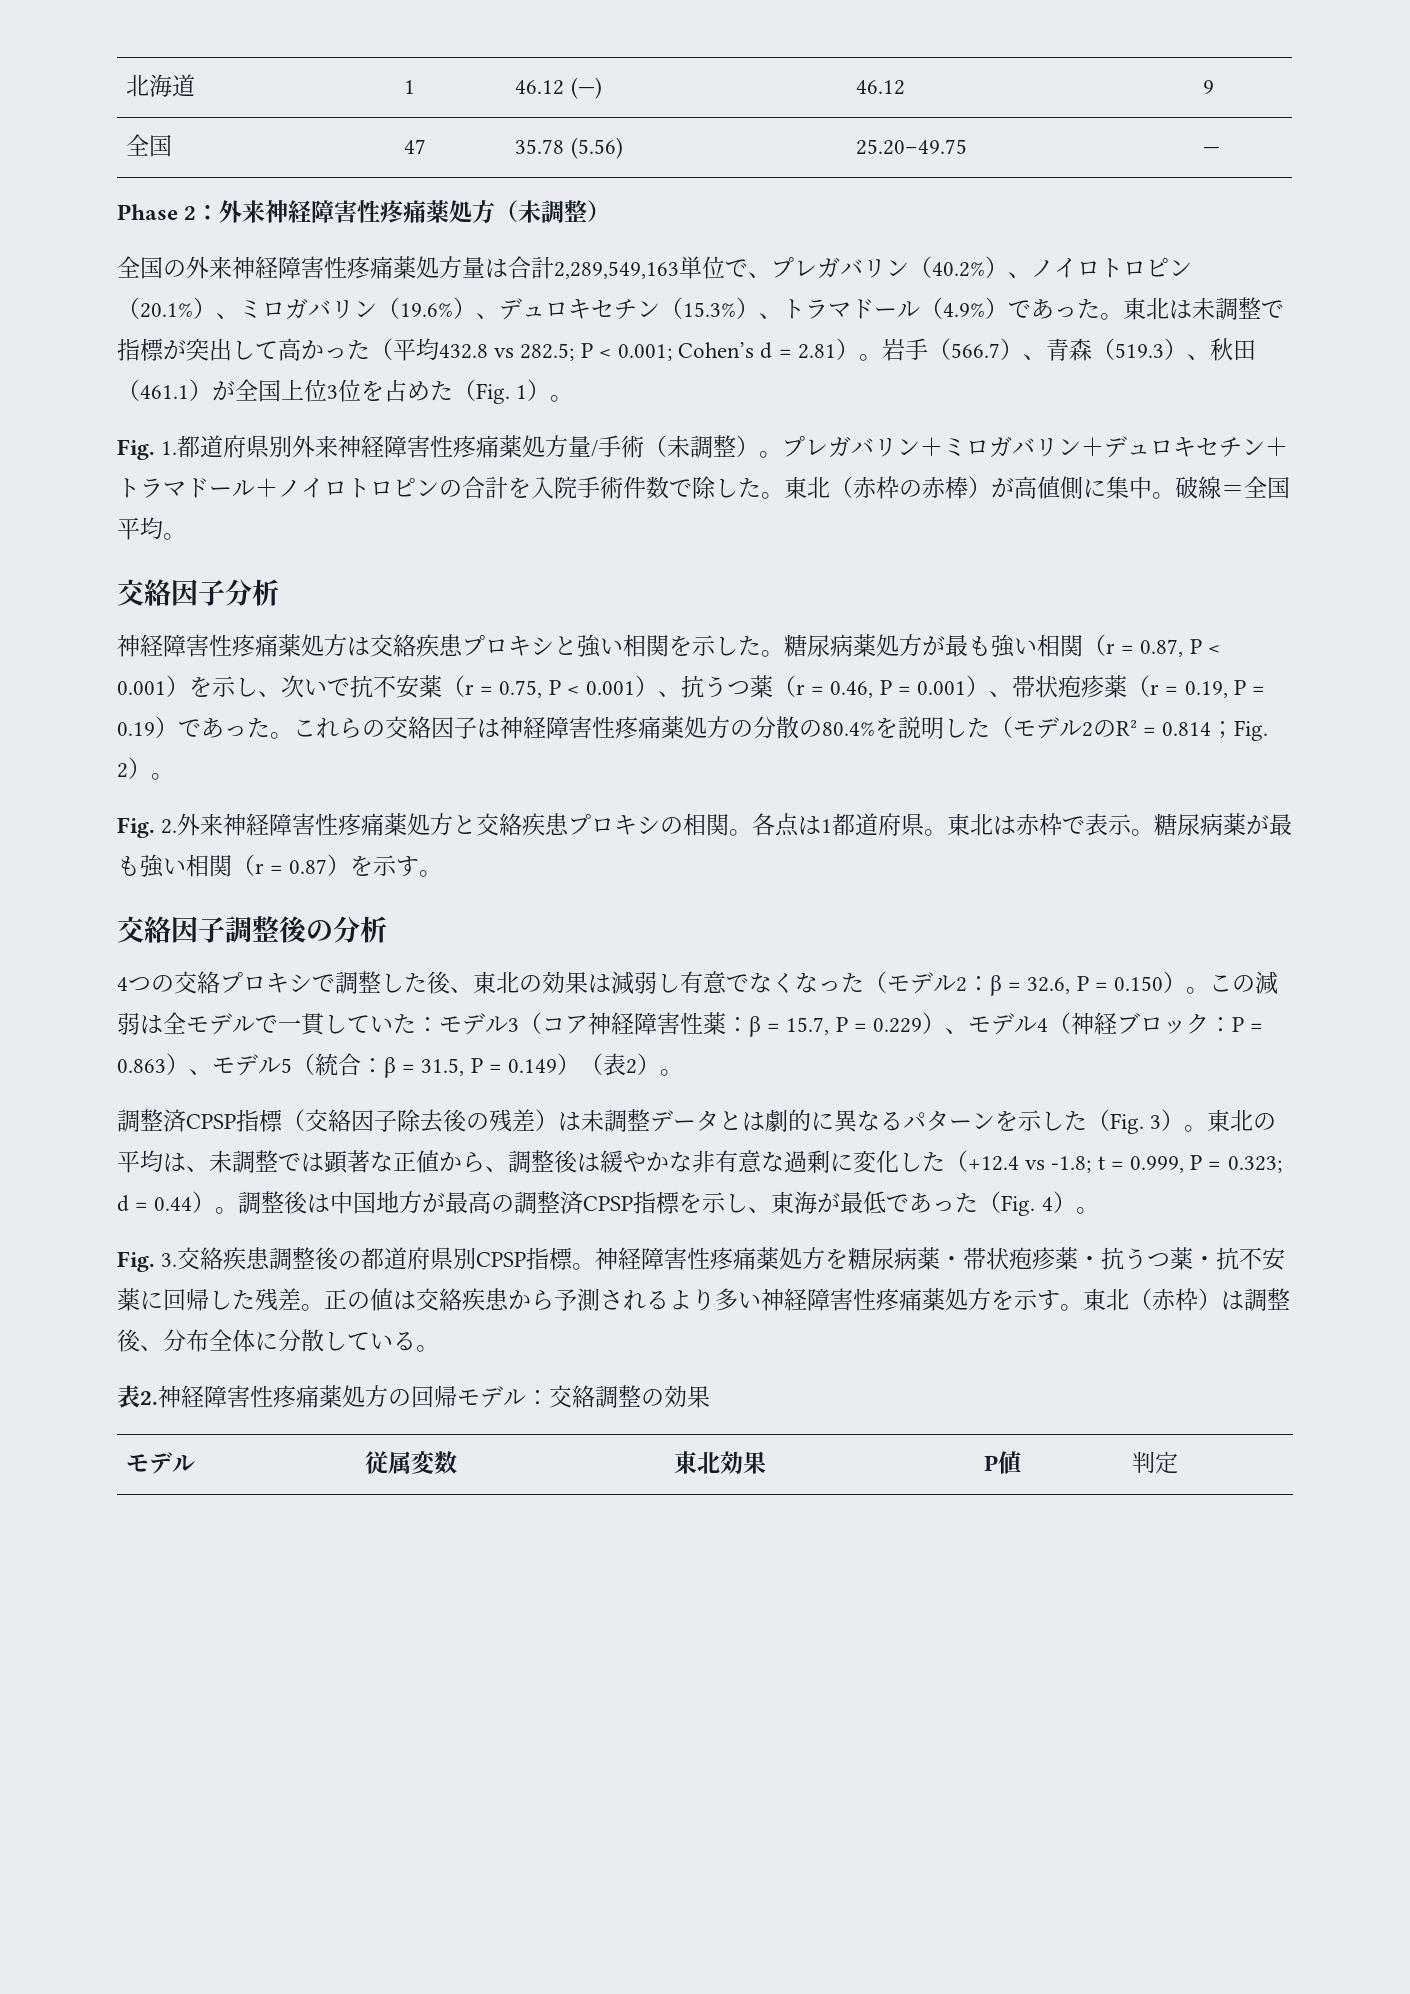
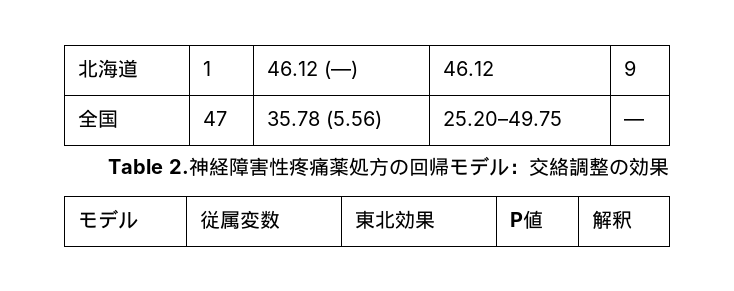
[117,200,611,223] [117,256,1192,279] [117,297,1284,320] [117,338,1256,361] [117,379,574,404] [117,435,1289,460] [117,476,1290,500] [117,517,186,540] [117,579,279,606] [117,634,1221,658] [117,675,1265,699] [117,716,1269,741] [117,757,174,780] [117,813,1293,838] [117,854,443,878] [117,916,387,943] [117,971,1279,996] [117,1012,1264,1037] [117,1053,684,1078] [117,1109,1277,1134] [117,1150,1282,1174] [117,1191,1099,1216] [117,1247,1286,1272] [117,1288,1290,1311] [117,1329,439,1352] [117,1385,140,1408] Phase 2：外来神経障害性疼痛薬処方（未調整） // 全国の外来神経障害性疼痛薬処方量は合計2,289,549,163単位で、プレガバリン（40.2%）、ノイロトロピン（20.1%）、ミロガバリン（19.6%）、デュロキセチン（15.3%）、トラマドール（4.9%）であった。東北は未調整で指標が突出して高かった（平均432.8 vs 282.5; P < 0.001; Cohen’s d = 2.81）。岩手（566.7）、青森（519.3）、秋田（461.1）が全国上位3位を占めた（Fig. 1）。 // Fig. 1.都道府県別外来神経障害性疼痛薬処方量/手術（未調整）。プレガバリン＋ミロガバリン＋デュロキセチン＋トラマドール＋ノイロトロピンの合計を入院手術件数で除した。東北（赤枠の赤棒）が高値側に集中。破線＝全国平均。 // 交絡因子分析 // 神経障害性疼痛薬処方は交絡疾患プロキシと強い相関を示した。糖尿病薬処方が最も強い相関（r = 0.87, P < 0.001）を示し、次いで抗不安薬（r = 0.75, P < 0.001）、抗うつ薬（r = 0.46, P = 0.001）、帯状疱疹薬（r = 0.19, P = 0.19）であった。これらの交絡因子は神経障害性疼痛薬処方の分散の80.4%を説明した（モデル2のR² = 0.814；Fig. 2）。 // Fig. 2.外来神経障害性疼痛薬処方と交絡疾患プロキシの相関。各点は1都道府県。東北は赤枠で表示。糖尿病薬が最も強い相関（r = 0.87）を示す。 // 交絡因子調整後の分析 // 4つの交絡プロキシで調整した後、東北の効果は減弱し有意でなくなった（モデル2：β = 32.6, P = 0.150）。この減弱は全モデルで一貫していた：モデル3（コア神経障害性薬：β = 15.7, P = 0.229）、モデル4（神経ブロック：P = 0.863）、モデル5（統合：β = 31.5, P = 0.149）（表2）。 // 調整済CPSP指標（交絡因子除去後の残差）は未調整データとは劇的に異なるパターンを示した（Fig. 3）。東北の平均は、未調整では顕著な正値から、調整後は緩やかな非有意な過剰に変化した（+12.4 vs -1.8; t = 0.999, P = 0.323; d = 0.44）。調整後は中国地方が最高の調整済CPSP指標を示し、東海が最低であった（Fig. 4）。 // Fig. 3.交絡疾患調整後の都道府県別CPSP指標。神経障害性疼痛薬処方を糖尿病薬・帯状疱疹薬・抗うつ薬・抗不安薬に回帰した残差。正の値は交絡疾患から予測されるより多い神経障害性疼痛薬処方を示す。東北（赤枠）は調整後、分布全体に分散している。 // 表 -> [107,159,163,174] Table
[1132,1451,1179,1474] 判定 -> [591,210,632,229] 解釈

